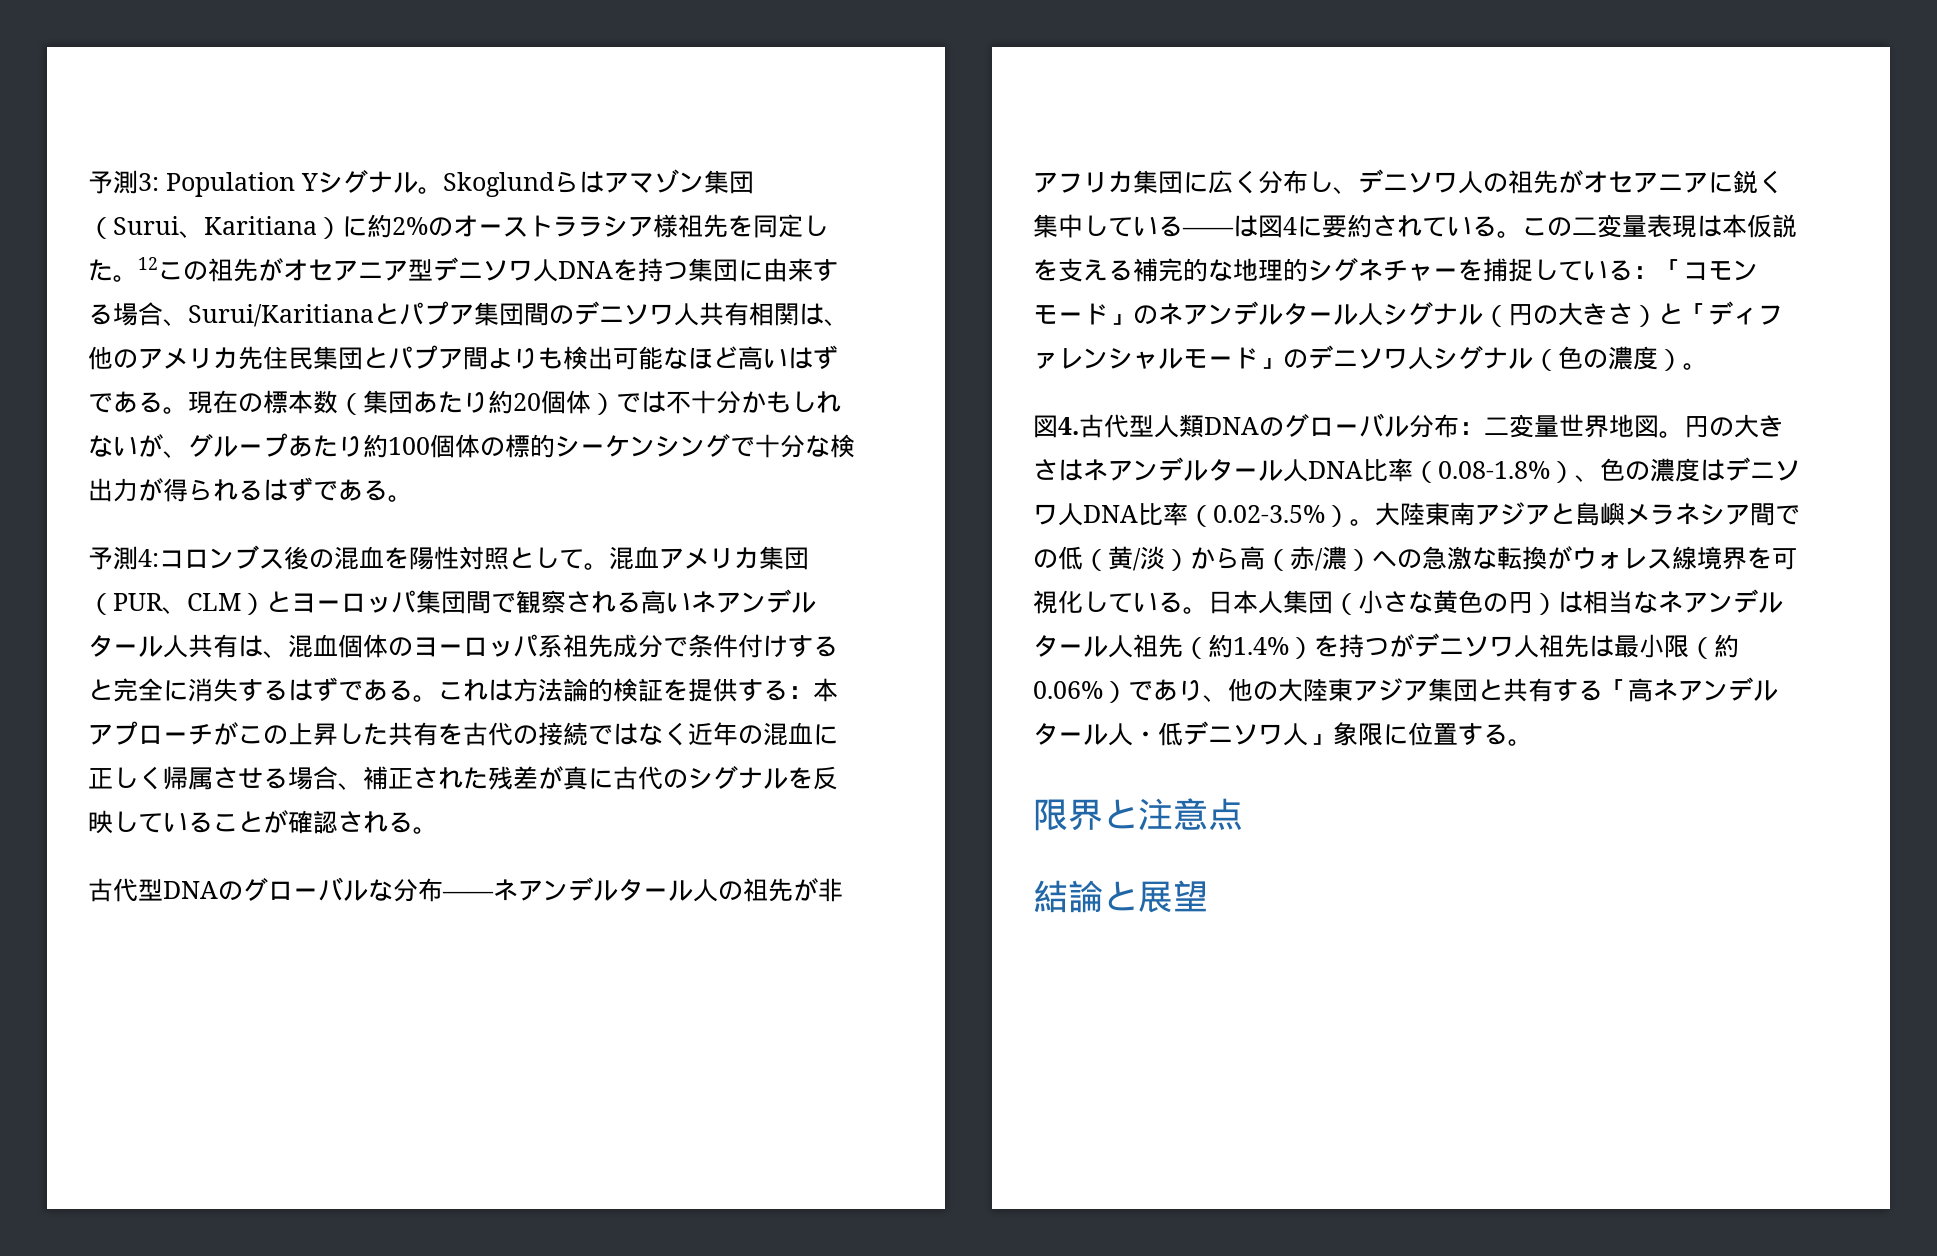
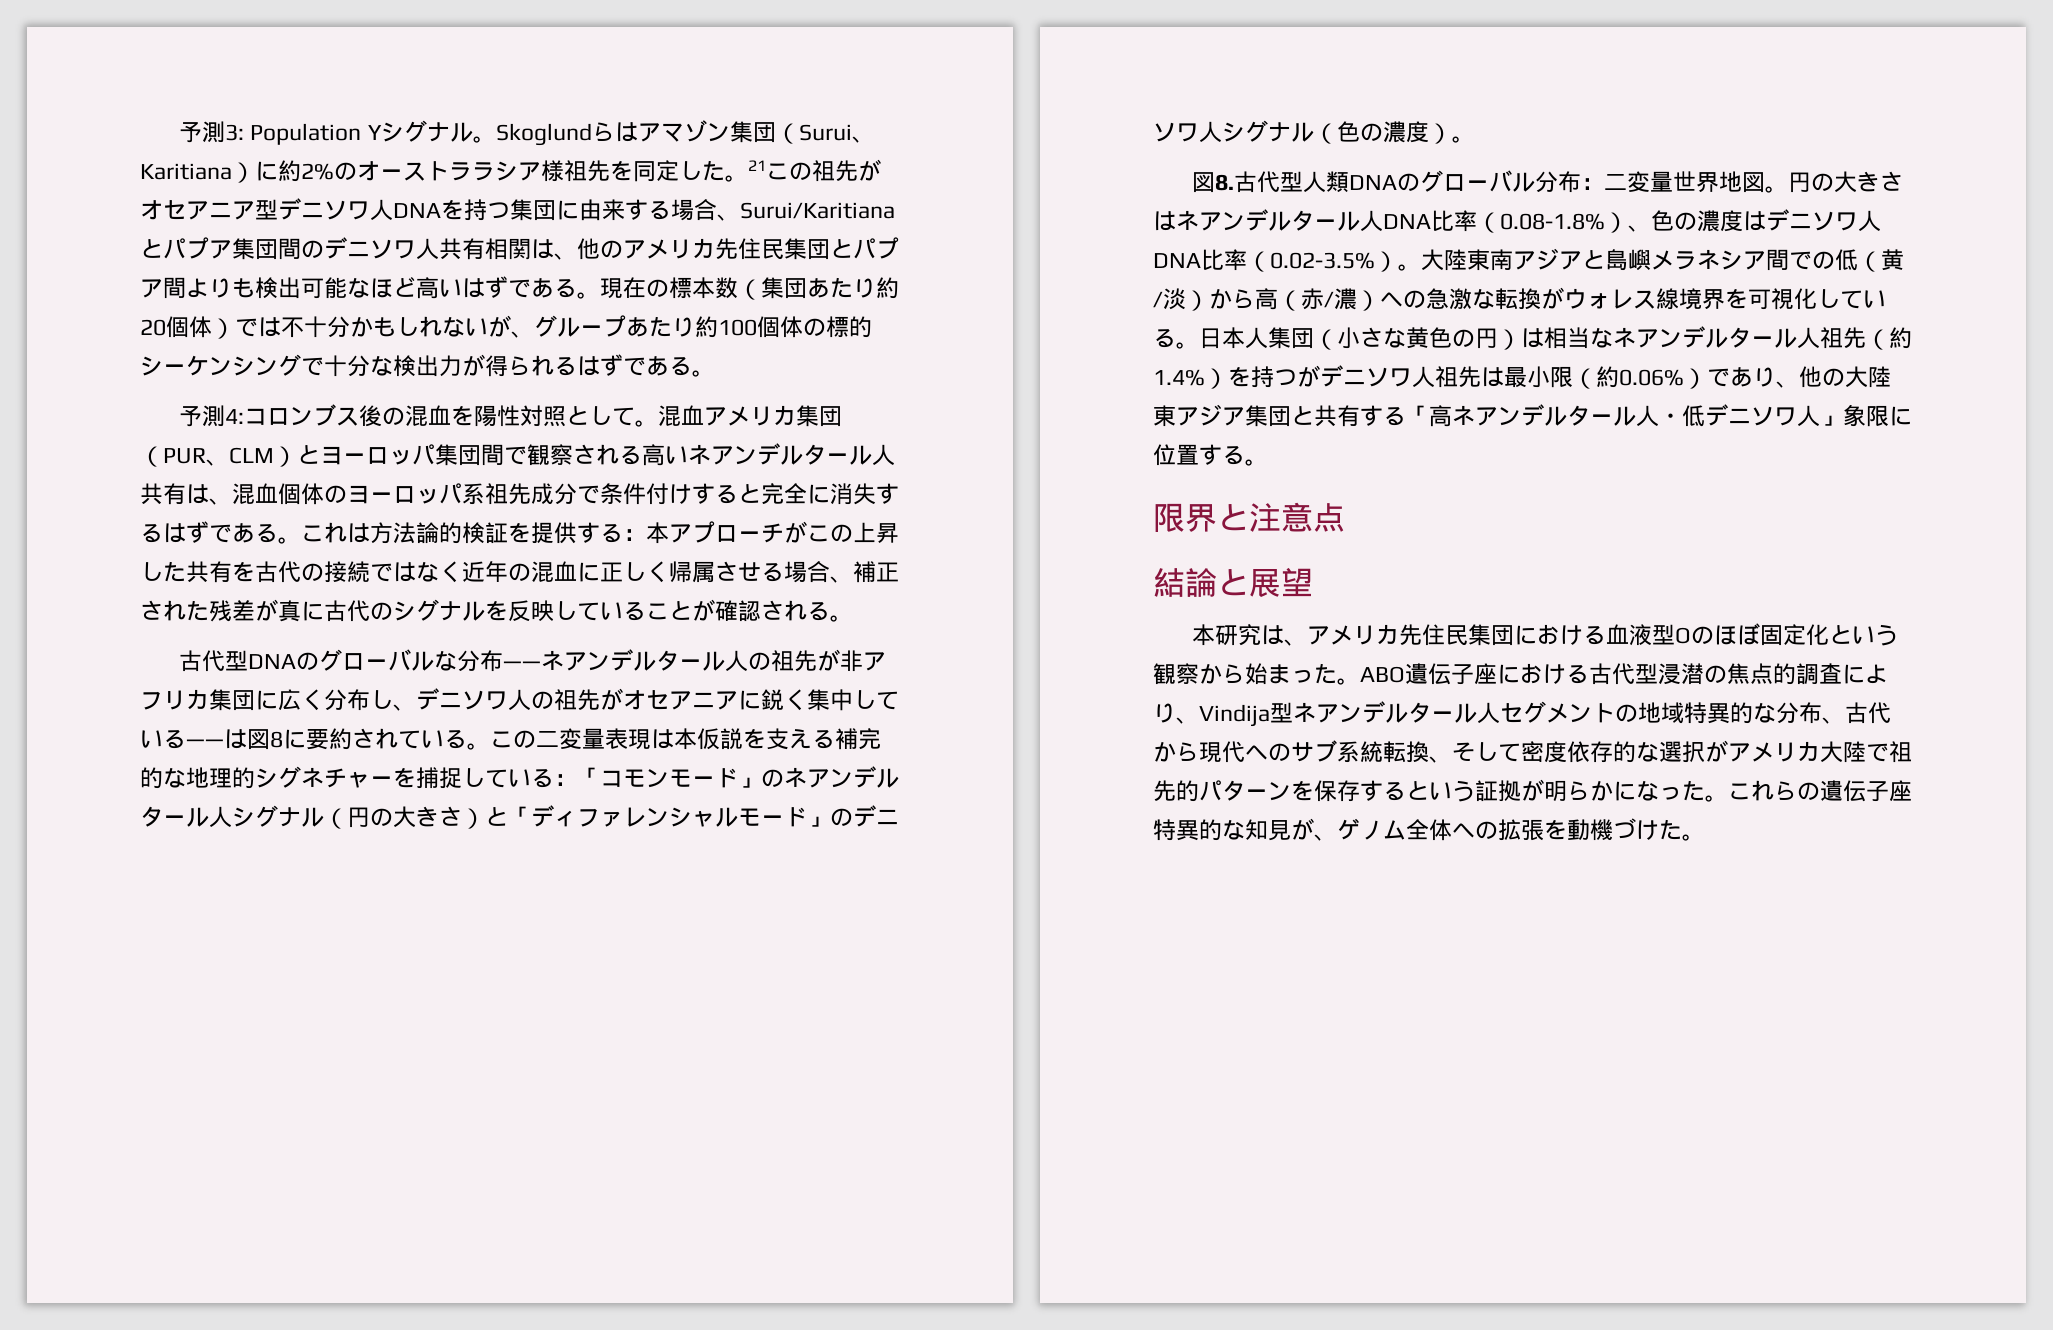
[138,257,158,270] 12 -> [748,160,766,171] 21
[1283,217,1297,235] 4 -> [270,731,283,748] 8
[1058,417,1079,435] 4. -> [1215,174,1235,191] 8.
(1208, 896) none -> [1192,623,1899,646] [1153,663,1888,685] [1153,701,1891,727] [1153,740,1912,763] [1153,779,1912,802] [1153,818,1705,841] // 本研究は、アメリカ先住民集団における血液型Oのほぼ固定化という観察から始まった。ABO遺伝子座における古代型浸潜の焦点的調査により、Vindija型ネアンデルタール人セグメントの地域特異的な分布、古代から現代へのサブ系統転換、そして密度依存的な選択がアメリカ大陸で祖先的パターンを保存するという証拠が明らかになった。これらの遺伝子座特異的な知見が、ゲノム全体への拡張を動機づけた。

